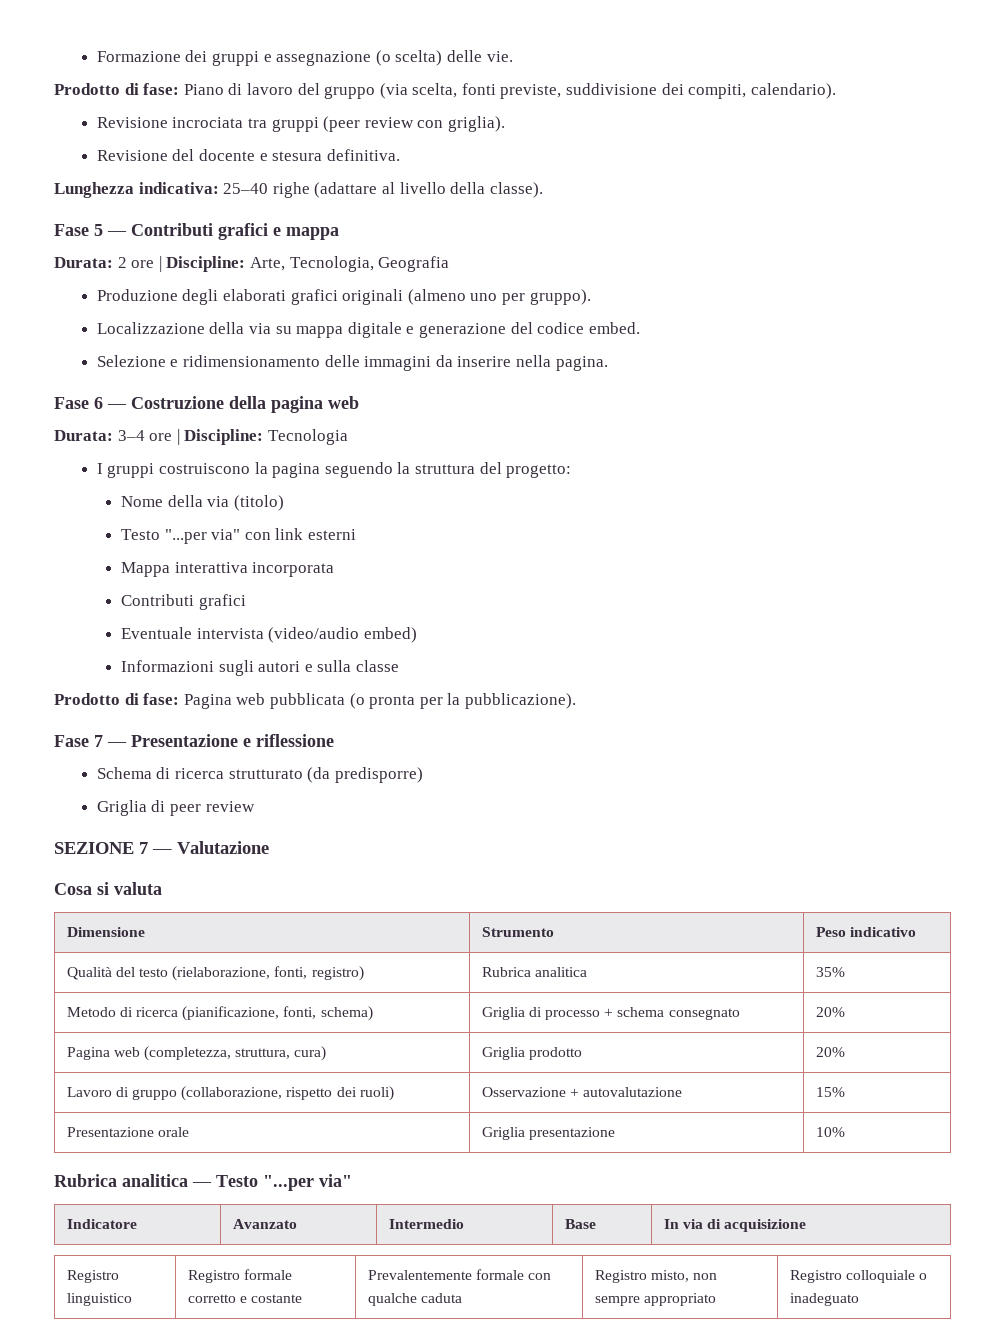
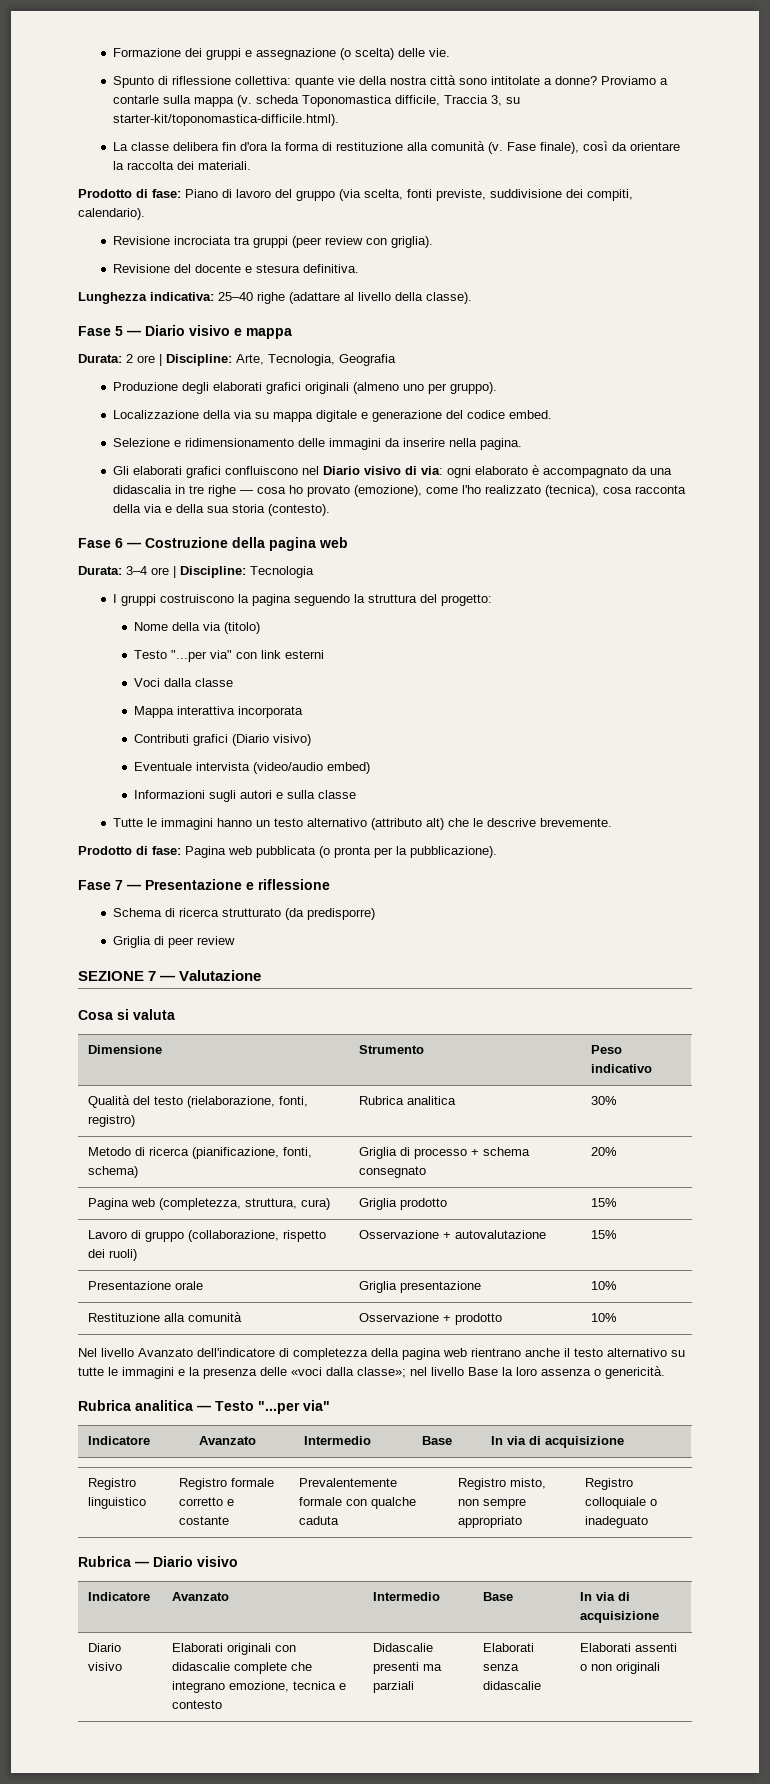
(513, 56) none -> [113,75,669,88] [113,95,521,107] [113,114,340,126] [113,141,681,154] [113,161,252,170] // Spunto di riflessione collettiva: quante vie della nostra città sono intitolate a donne? Proviamo a contarle sulla mappa (v. scheda Toponomastica difficile, Traccia 3, su starter-kit/toponomastica-difficile.html). // La classe delibera fin d'ora la forma di restituzione alla comunità (v. Fase finale), così da orientare la raccolta dei materiali.
[131,223,268,240] Contributi grafici -> [145,325,230,336] Diario visivo
(608, 363) none -> [113,465,673,478] [113,485,687,497] [113,504,331,516] // Gli elaborati grafici confluiscono nel Diario visivo di via: ogni elaborato è accompagnato da una didascalia in tre righe — cosa ho provato (emozione), come l'ho realizzato (tecnica), cosa racconta della via e della sua storia (contesto).
(357, 534) none -> [133,678,233,687] // Voci dalla classe
(246, 602) none -> [231,734,311,746] (Diario visivo)
(400, 666) none -> [113,818,613,830] // Tutte le immagini hanno un testo alternativo (attributo alt) che le descrive brevemente.
[815,967,845,977] 35% -> [590,1096,617,1105] 30%
[815,1047,845,1057] 20% -> [590,1198,617,1207] 15%
(845, 1132) none -> [87,1312,242,1322] [358,1313,502,1325] [590,1313,617,1322] [78,1348,685,1360] [78,1366,665,1379] // Restituzione alla comunità | Osservazione + prodotto | 10% // Nel livello Avanzato dell'indicatore di completezza della pagina web rientrano anche il testo alternativo su tutte le immagini e la presenza delle «voci dalla classe»; nel livello Base la loro assenza o genericità.
(859, 1299) none -> [78,1556,238,1567] [87,1592,150,1601] [171,1592,229,1601] [372,1592,440,1601] [482,1592,513,1601] [579,1592,630,1601] [579,1611,659,1623] [87,1643,121,1652] [87,1662,122,1671] [171,1643,296,1655] [171,1662,312,1674] [171,1681,346,1693] [171,1700,222,1709] [372,1643,433,1652] [372,1662,442,1674] [372,1681,414,1693] [482,1643,534,1652] [482,1664,519,1671] [482,1681,541,1690] [579,1643,677,1652] [579,1662,660,1674] // Rubrica — Diario visivo // Indicatore | Avanzato | Intermedio | Base | In via di acquisizione // Diario visivo | Elaborati originali con didascalie complete che integrano emozione, tecnica e contesto | Didascalie presenti ma parziali | Elaborati senza didascalie | Elaborati assenti o non originali

